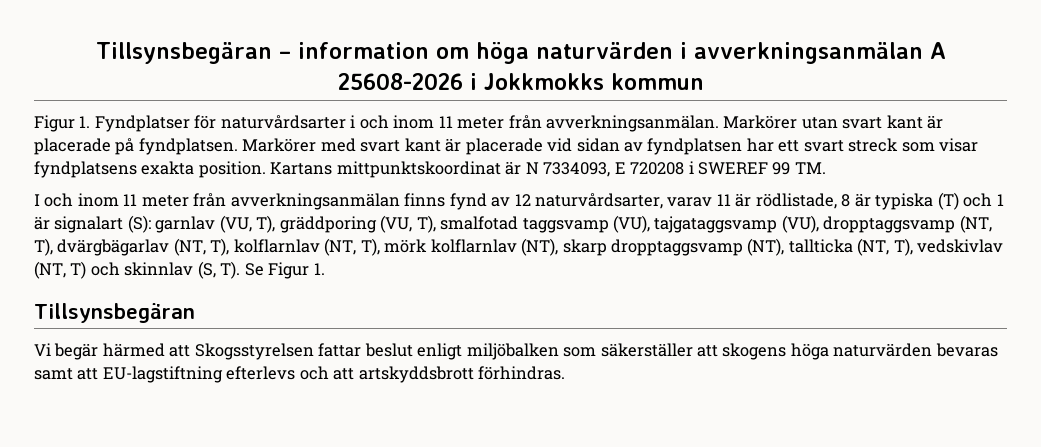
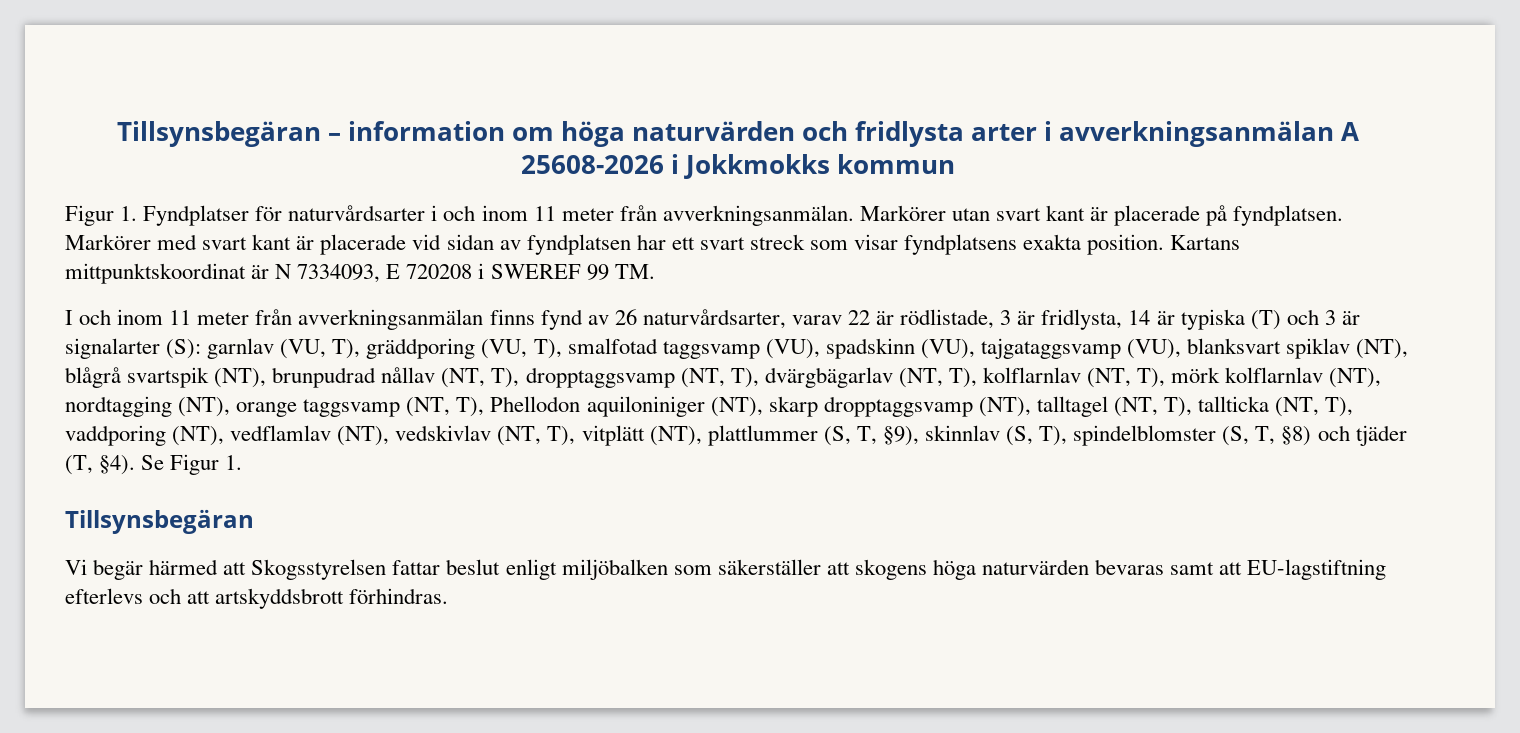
(673, 50) none -> [802,121,1038,147] och fridlysta arter
[514,194,531,206] 12 -> [614,309,637,325] 26
[716,194,731,206] 11 -> [847,310,870,325] 22
[841,194,851,207] 8 -> [1000,309,1151,330] 3 är fridlysta, 14
[996,194,1004,206] [34,216,124,233] 1 är signalart -> [1324,310,1360,325] [65,338,160,359] 3 är signalarter
[654,215,819,233] tajgataggsvamp (VU), -> [825,338,1409,359] [65,367,520,388] spadskinn (VU), tajgataggsvamp (VU), blanksvart spiklav (NT), blågrå svartspik (NT), brunpudrad nållav (NT, T),
[562,238,1004,256] [34,261,241,279] skarp dropptaggsvamp (NT), tallticka (NT, T), vedskivlav (NT, T) och skinnlav (S, T). -> [65,396,1354,417] [65,425,1407,446] [65,455,136,475] nordtagging (NT), orange taggsvamp (NT, T), Phellodon aquiloniniger (NT), skarp dropptaggsvamp (NT), talltagel (NT, T), tallticka (NT, T), vaddporing (NT), vedflamlav (NT), vedskivlav (NT, T), vitplätt (NT), plattlummer (S, T, §9), skinnlav (S, T), spindelblomster (S, T, §8) och tjäder (T, §4).

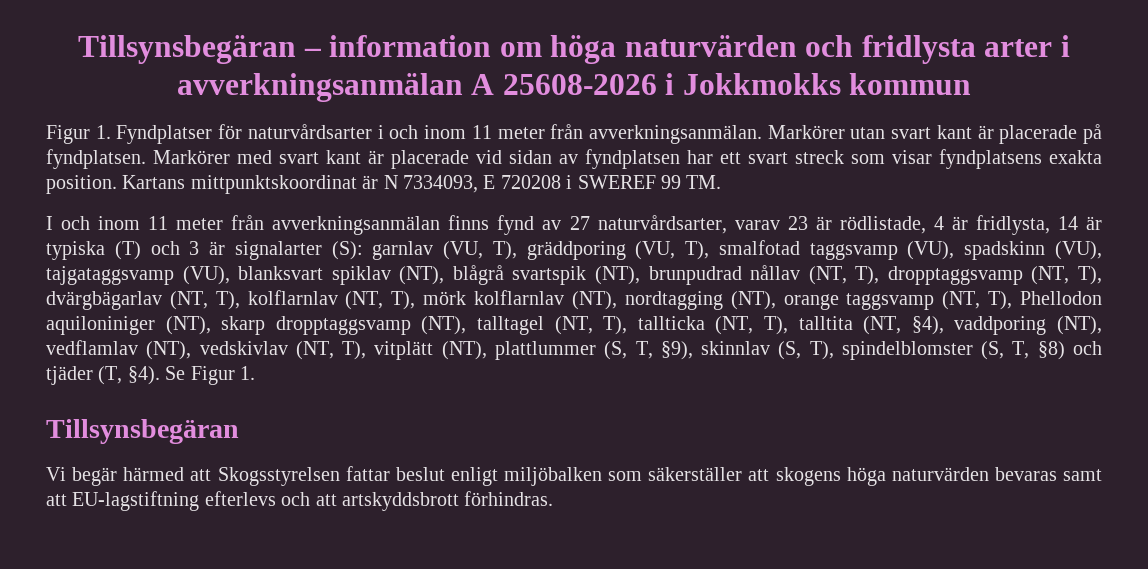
[614,309,637,325] 26 -> [569,216,590,230] 27
[847,310,870,325] 22 -> [787,216,808,230] 23
[1000,310,1012,325] 3 -> [933,216,944,230] 4
(1354, 407) none -> [798,316,944,335] talltita (NT, §4),

